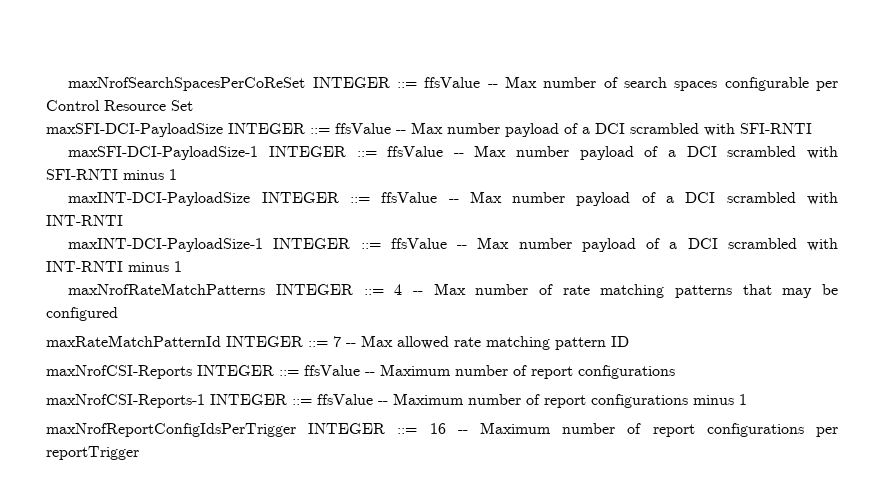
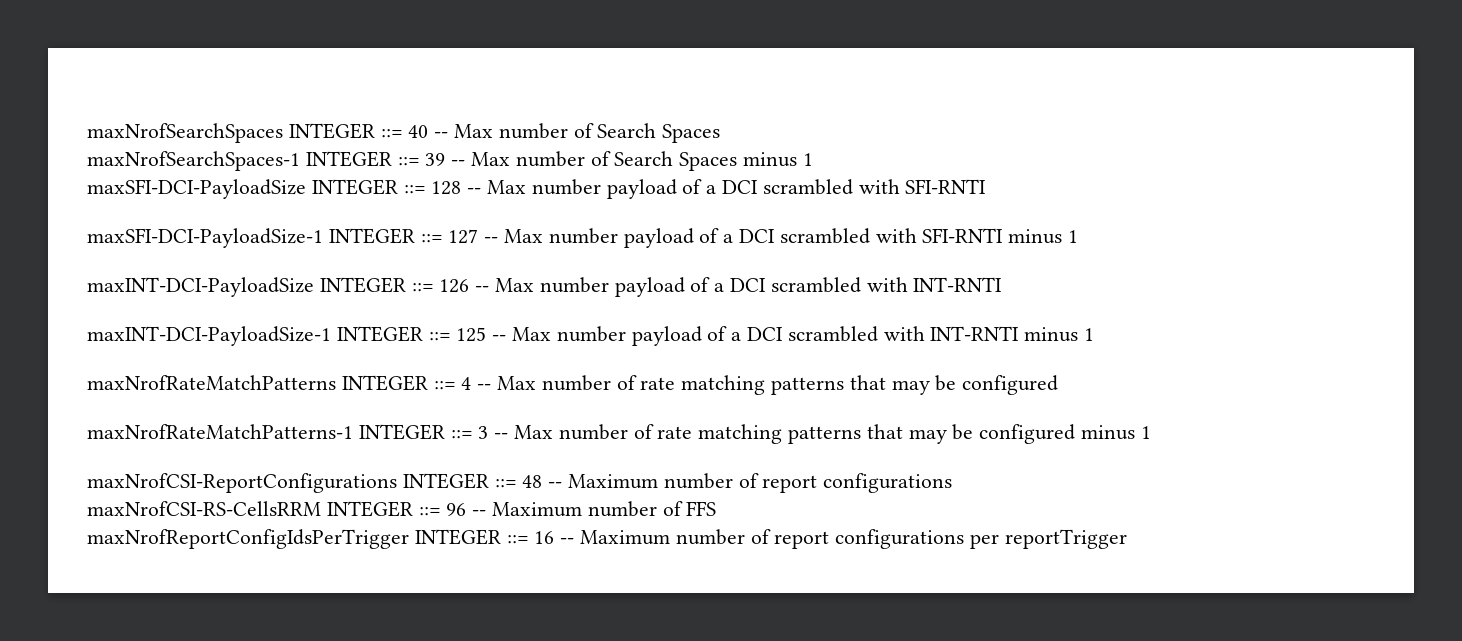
[68,76,838,91] [46,100,193,111] maxNrofSearchSpacesPerCoReSet INTEGER ::= ffsValue -- Max number of search spaces configurable per Control Resource Set -> [87,123,721,143] [87,151,813,171] maxNrofSearchSpaces INTEGER ::= 40 -- Max number of Search Spaces // maxNrofSearchSpaces-1 INTEGER ::= 39 -- Max number of Search Spaces minus 1
[335,123,391,134] ffsValue -> [431,181,462,195] 128
[387,146,444,157] ffsValue -> [448,229,479,244] 127
[381,192,438,203] ffsValue -> [439,279,470,293] 126
[390,238,447,249] ffsValue -> [456,327,487,342] 125
[46,335,629,350] [46,365,360,379] maxRateMatchPatternId INTEGER ::= 7 -- Max allowed rate matching pattern ID // maxNrofCSI-Reports INTEGER ::= ffsValue -> [87,424,1151,444] [87,473,543,493] maxNrofRateMatchPatterns-1 INTEGER ::= 3 -- Max number of rate matching patterns that may be configured minus 1 // maxNrofCSI-ReportConfigurations INTEGER ::= 48
[46,393,747,408] maxNrofCSI-Reports-1 INTEGER ::= ffsValue -- Maximum number of report configurations minus 1 -> [87,501,717,517] maxNrofCSI-RS-CellsRRM INTEGER ::= 96 -- Maximum number of FFS

